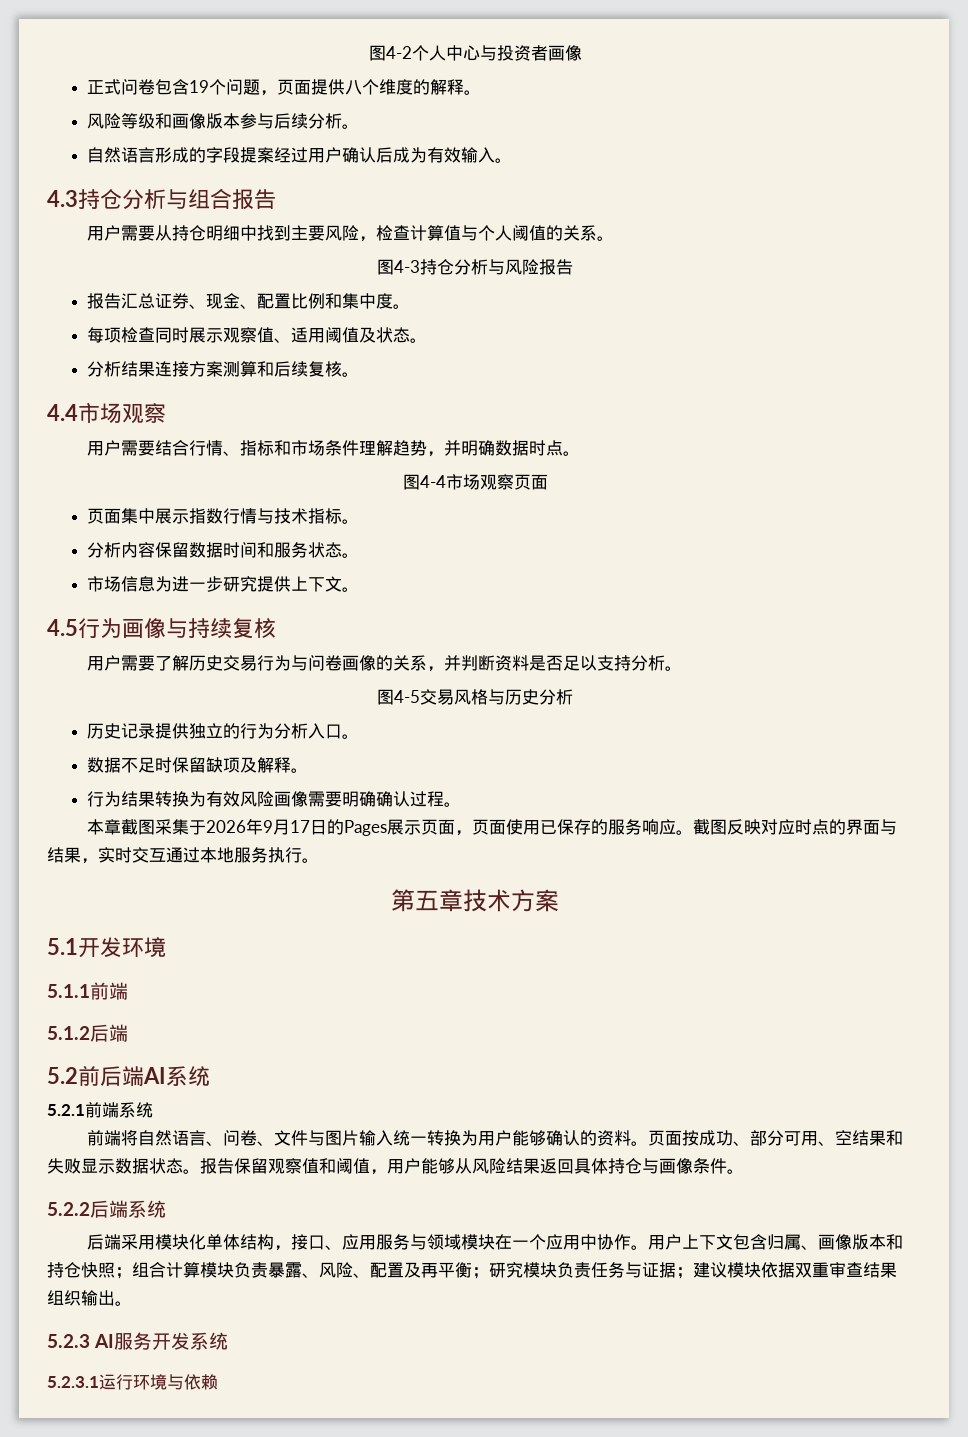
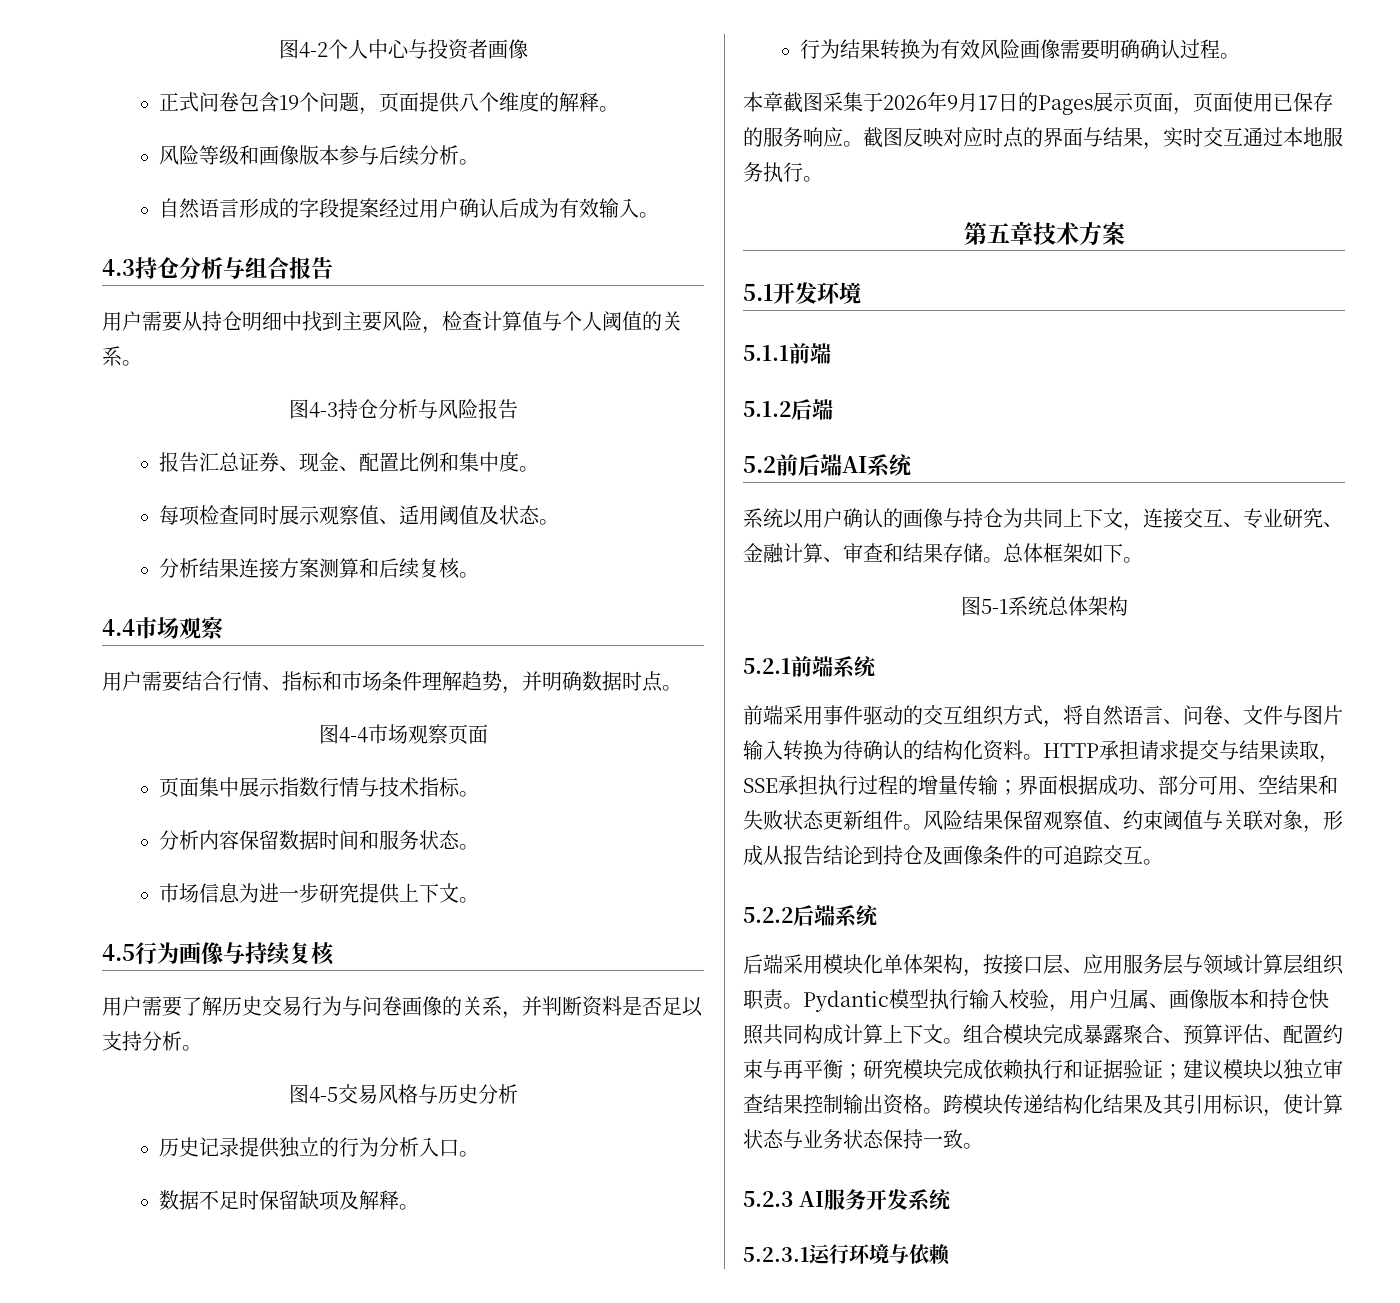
[47,1102,153,1118] [86,1130,121,1146] 5.2.1前端系统 // 前端 -> [743,508,1343,531] [743,543,1143,564] [960,596,1128,616] [743,656,876,678] [743,705,1063,728] 系统以用户确认的画像与持仓为共同上下文，连接交互、专业研究、金融计算、审查和结果存储。总体框架如下。 // 图5-1系统总体架构 // 5.2.1前端系统 // 前端采用事件驱动的交互组织方式，
[392,1130,699,1146] 统一转换为用户能够确认的资料。页面按 -> [783,740,1339,763] [743,775,1098,796] 转换为待确认的结构化资料。HTTP承担请求提交与结果读取，SSE承担执行过程的增量传输；界面根据
[81,1158,727,1175] 显示数据状态。报告保留观察值和阈值，用户能够从风险结果返回具体持仓与画像条件 -> [783,810,1343,833] [743,845,1143,866] 状态更新组件。风险结果保留观察值、约束阈值与关联对象，形成从报告结论到持仓及画像条件的可追踪交互
[239,1234,767,1251] 结构，接口、应用服务与领域模块在一个应用中协作。用户上下文包含 -> [923,954,1344,977] [743,989,1109,1012] 架构，按接口层、应用服务层与领域计算层组织职责。Pydantic模型执行输入校验，用户
[115,1262,897,1279] [47,1290,115,1306] ；组合计算模块负责暴露、风险、配置及再平衡；研究模块负责任务与证据；建议模块依据双重审查结果组织输出 -> [763,1024,1343,1045] [743,1059,1343,1080] [743,1094,1343,1117] [743,1129,963,1149] 共同构成计算上下文。组合模块完成暴露聚合、预算评估、配置约束与再平衡；研究模块完成依赖执行和证据验证；建议模块以独立审查结果控制输出资格。跨模块传递结构化结果及其引用标识，使计算状态与业务状态保持一致

